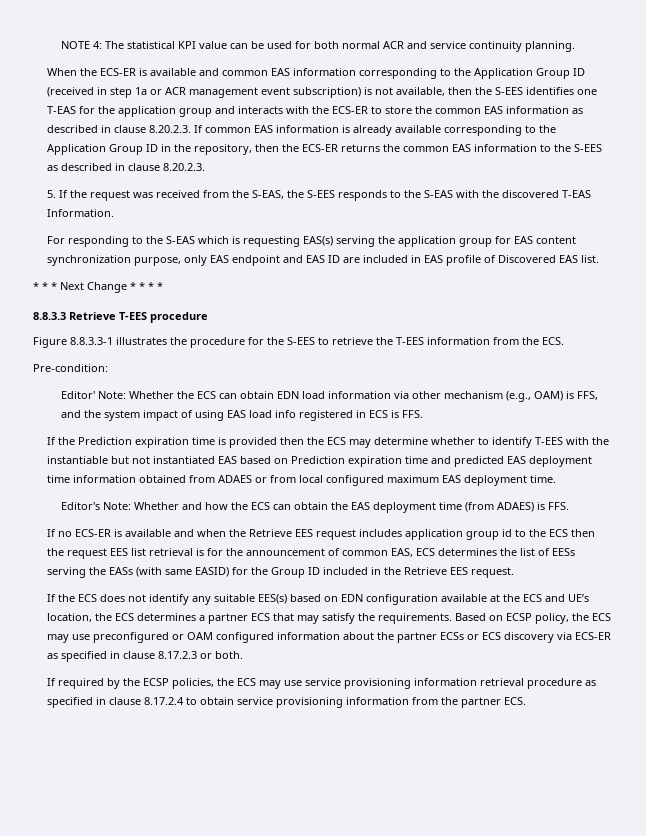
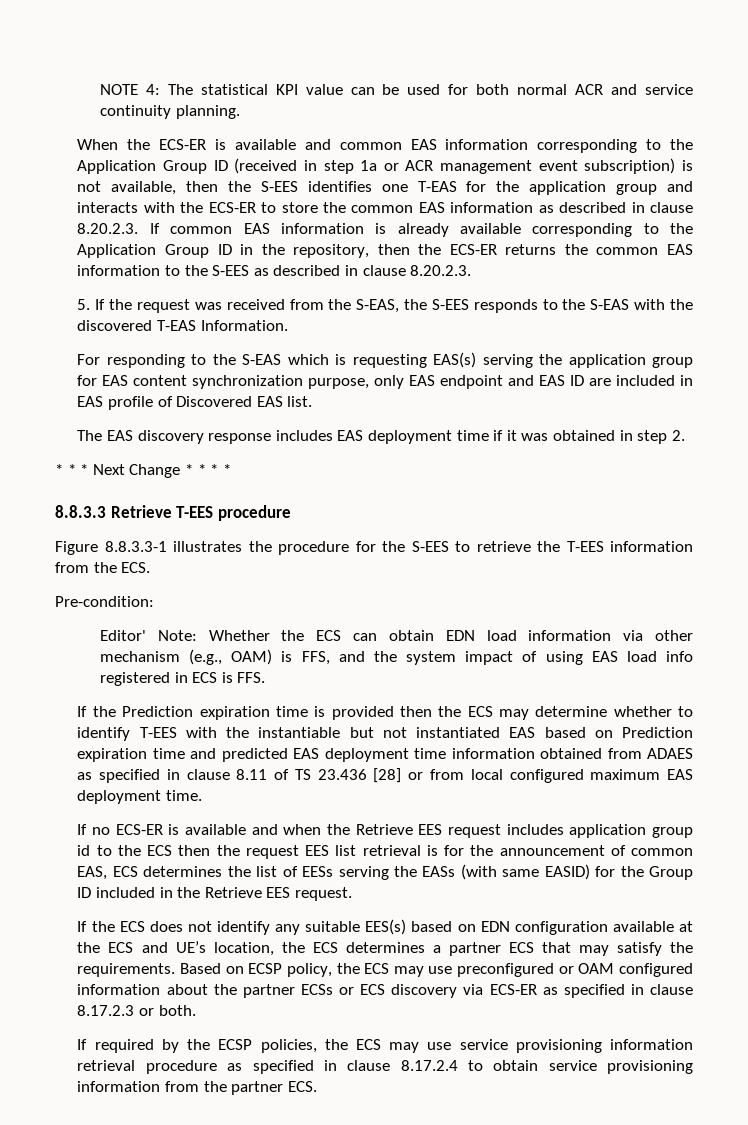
(599, 259) none -> [77,430,685,444] // The EAS discovery response includes EAS deployment time if it was obtained in step 2.
(252, 479) none -> [77,768,402,783] as specified in clause 8.11 of TS 23.436 [28]
[60,502,569,513] // Editor's Note: Whether and how the ECS can obtain the EAS deployment time (from ADAES) is FFS. -> (203, 795) none

